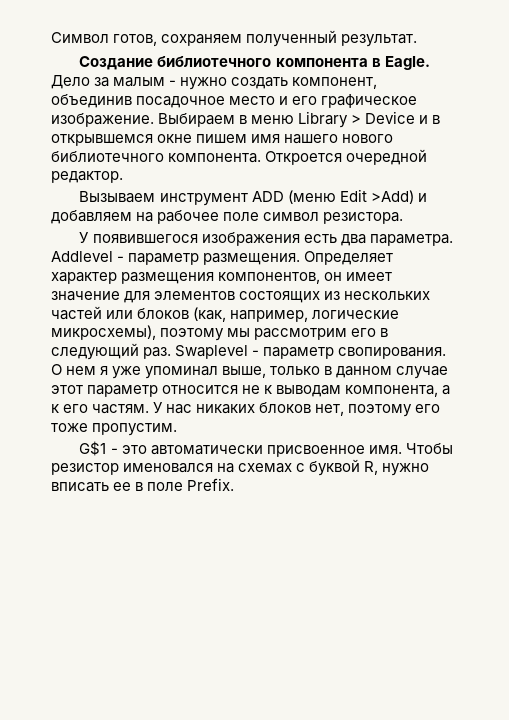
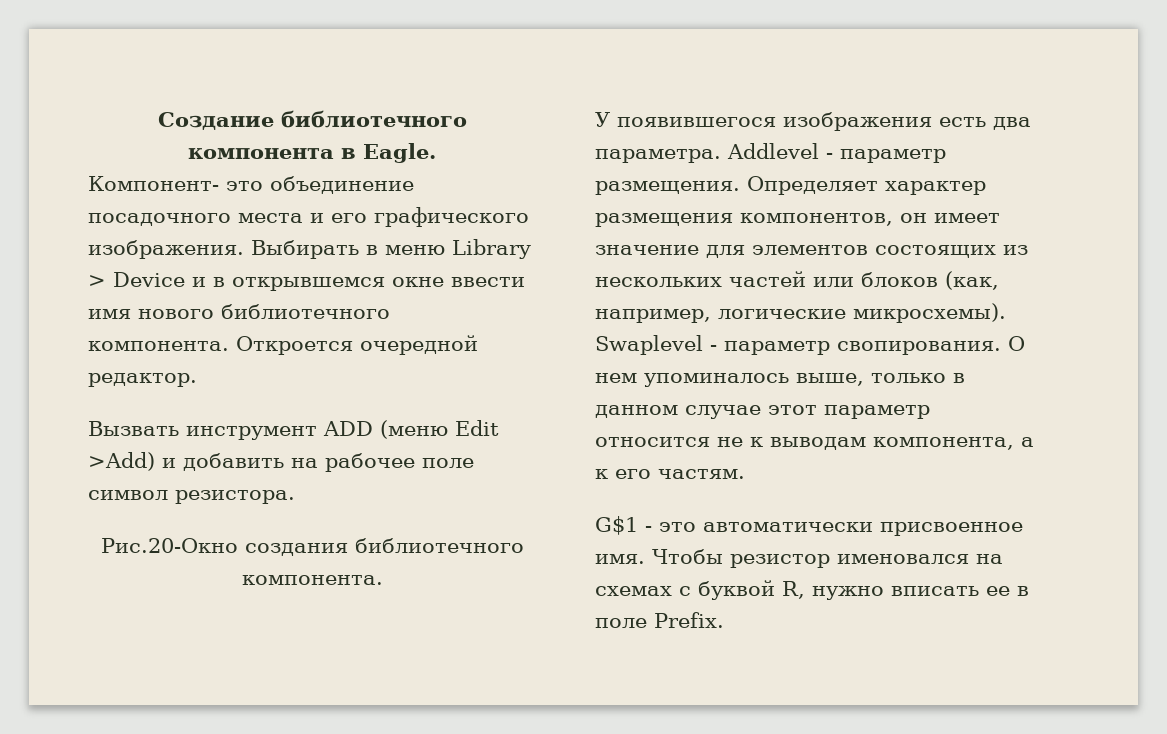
[51,30,418,47] Символ готов, сохраняем полученный результат. // -> (157, 121) none
[51,75,378,90] [51,94,418,108] [51,113,236,127] Дело за малым - нужно создать компонент, объединив посадочное место и его графическое изображение. Выбираем -> [88,176,414,194] [88,207,529,227] [88,240,359,259] Компонент- это объединение посадочного места и его графического изображения. Выбирать
[196,134,339,144] пишем имя нашего -> [451,277,525,287] [88,309,131,319] ввести имя
[79,191,156,203] Вызываем -> [88,421,179,436] Вызвать
[51,210,132,224] добавляем -> [183,453,284,471] добавить
(404, 218) none -> [100,538,524,556] [241,575,383,585] // Рис.20-Окно создания библиотечного компонента.
[51,325,389,341] [51,343,172,360] микросхемы), поэтому мы рассмотрим его в следующий раз. -> [853,303,1006,323] микросхемы).
[100,366,219,379] я уже упоминал -> [644,373,789,387] упоминалось
[153,402,441,417] [51,423,178,436] У нас никаких блоков нет, поэтому его тоже пропустим. -> (745, 474) none

